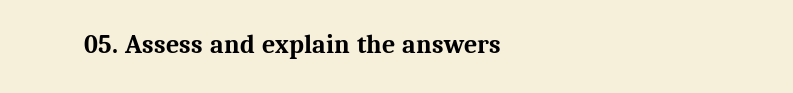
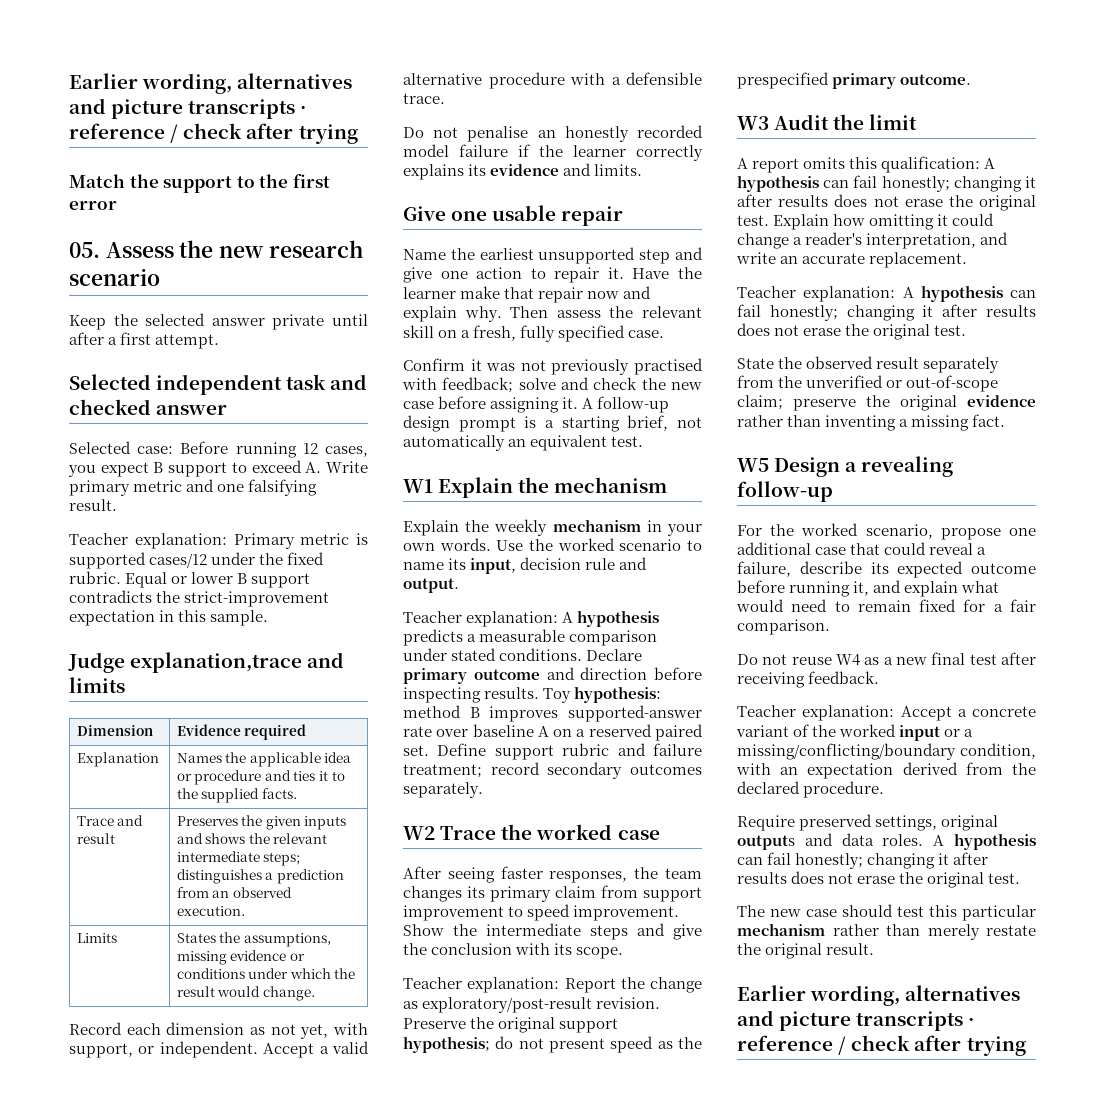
[84,34,502,59] 05. Assess and explain the answers -> [69,73,353,94] [69,98,307,119] [69,123,358,144] [69,174,330,193] [69,201,117,210] [69,240,363,258] [69,268,160,286] [69,313,368,330] [69,332,220,349] [69,374,368,395] [69,399,228,415] [69,441,368,458] [68,460,369,477] [69,479,318,496] [69,499,117,511] [69,533,368,549] [69,552,325,569] [69,571,311,588] [69,590,330,607] [69,610,269,626] [68,652,345,673] [69,677,125,693] [76,725,153,736] [176,724,307,740] [76,752,159,767] [176,752,352,767] [176,770,345,785] [176,788,297,803] [76,815,144,826] [76,833,115,844] [176,815,347,830] [176,833,328,844] [176,851,301,866] [176,869,344,884] [176,887,292,898] [176,906,245,916] [76,933,117,943] [176,932,331,947] [176,950,305,965] [176,968,356,979] [176,986,315,1001] [69,1022,368,1039] [69,1041,369,1058] [403,72,702,89] [403,93,445,104] [403,125,703,142] [403,144,703,161] [403,163,643,180] [403,205,624,226] [403,247,703,264] [403,267,702,283] [403,286,652,303] [403,306,702,322] [403,325,665,342] [403,358,703,375] [402,377,702,393] [403,396,670,413] [403,415,702,432] [403,435,644,451] [403,477,668,498] [403,519,702,536] [403,538,702,551] [403,557,648,574] [403,578,459,593] [403,610,660,627] [403,629,658,646] [403,648,643,661] [403,667,702,684] [403,686,662,703] [403,705,702,722] [403,724,703,741] [403,743,702,760] [403,762,702,779] [403,782,483,798] [403,824,660,840] [403,866,702,883] [403,885,702,902] [403,904,680,921] [403,923,702,940] [403,943,624,959] [403,977,702,993] [403,997,661,1013] [403,1017,619,1033] [403,1036,702,1053] [737,72,972,89] [737,114,918,130] [737,156,996,173] [737,175,1036,192] [737,194,1036,211] [737,213,995,230] [737,232,1009,249] [736,252,968,268] [737,285,1036,302] [737,304,1036,321] [737,323,967,340] [737,356,1000,373] [737,375,999,392] [737,395,1036,411] [737,414,1006,431] [737,456,954,477] [737,481,833,502] [737,523,1036,540] [737,542,987,555] [737,561,1036,578] [737,580,1000,597] [736,599,1036,612] [737,619,830,635] [737,652,1036,666] [737,671,880,688] [737,705,1036,721] [736,724,974,741] [737,743,1036,760] [736,762,1036,779] [737,781,885,798] [737,814,999,831] [737,833,1036,850] [737,852,989,869] [737,871,1021,888] [737,904,1036,921] [737,923,1036,940] [737,943,875,959] [737,985,1021,1006] [737,1010,975,1031] [737,1035,1026,1056] Earlier wording, alternatives and picture transcripts · reference / check after trying // Match the support to the first error // 05. Assess the new research scenario // Keep the selected answer private until after a first attempt. // Selected independent task and checked answer // Selected case: Before running 12 cases, you expect B support to exceed A. Write primary metric and one falsifying result. // Teacher explanation: Primary metric is supported cases/12 under the fixed rubric. Equal or lower B support contradicts the strict-improvement expectation in this sample. // Judge explanation,trace and limits // Dimension | Evidence required // Explanation | Names the applicable idea or procedure and ties it to the supplied facts. // Trace and result | Preserves the given inputs and shows the relevant intermediate steps; distinguishes a prediction from an observed execution. // Limits | States the assumptions, missing evidence or conditions under which the result would change. // Record each dimension as not yet, with support, or independent. Accept a valid alternative procedure with a defensible trace. // Do not penalise an honestly recorded model failure if the learner correctly explains its evidence and limits. // Give one usable repair // Name the earliest unsupported step and give one action to repair it. Have the learner make that repair now and explain why. Then assess the relevant skill on a fresh, fully specified case. // Confirm it was not previously practised with feedback; solve and check the new case before assigning it. A follow-up design prompt is a starting brief, not automatically an equivalent test. // W1 Explain the mechanism // Explain the weekly mechanism in your own words. Use the worked scenario to name its input, decision rule and output. // Teacher explanation: A hypothesis predicts a measurable comparison under stated conditions. Declare primary outcome and direction before inspecting results. Toy hypothesis: method B improves supported-answer rate over baseline A on a reserved paired set. Define support rubric and failure treatment; record secondary outcomes separately. // W2 Trace the worked case // After seeing faster responses, the team changes its primary claim from support improvement to speed improvement. Show the intermediate steps and give the conclusion with its scope. // Teacher explanation: Report the change as exploratory/post-result revision. Preserve the original support hypothesis; do not present speed as the prespecified primary outcome. // W3 Audit the limit // A report omits this qualification: A hypothesis can fail honestly; changing it after results does not erase the original test. Explain how omitting it could change a reader's interpretation, and write an accurate replacement. // Teacher explanation: A hypothesis can fail honestly; changing it after results does not erase the original test. // State the observed result separately from the unverified or out-of-scope claim; preserve the original evidence rather than inventing a missing fact. // W5 Design a revealing follow-up // For the worked scenario, propose one additional case that could reveal a failure, describe its expected outcome before running it, and explain what would need to remain fixed for a fair comparison. // Do not reuse W4 as a new final test after receiving feedback. // Teacher explanation: Accept a concrete variant of the worked input or a missing/conflicting/boundary condition, with an expectation derived from the declared procedure. // Require preserved settings, original outputs and data roles. A hypothesis can fail honestly; changing it after results does not erase the original test. // The new case should test this particular mechanism rather than merely restate the original result. // Earlier wording, alternatives and picture transcripts · reference / check after trying

